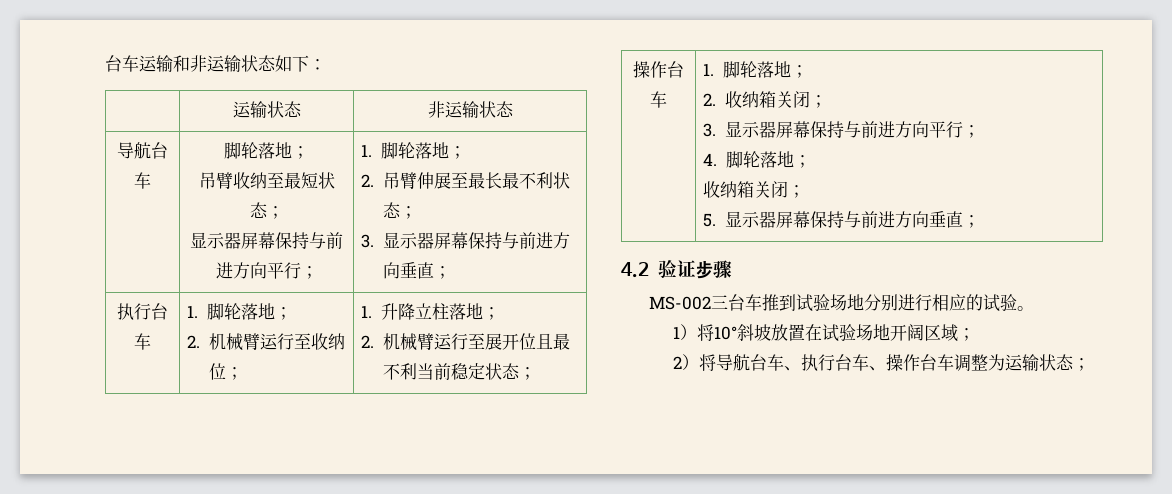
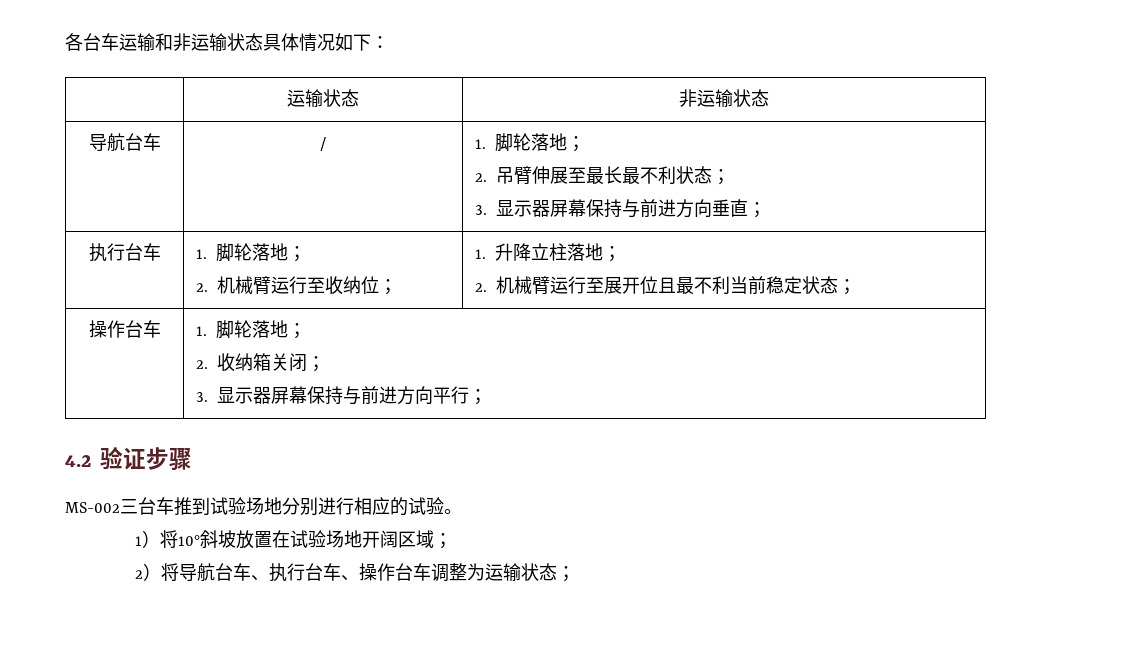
(105, 63) none -> [65,33,83,51] 各
(276, 63) none -> [263,33,335,52] 具体情况
[224,142,309,159] [198,172,335,189] [249,202,284,219] [190,232,343,249] [215,262,318,279] 脚轮落地； // 吊臂收纳至最短状态； // 显示器屏幕保持与前进方向平行； -> [320,137,326,151] /
[703,151,811,168] [703,181,806,198] [703,211,980,228] // 4.脚轮落地； // 收纳箱关闭； // 5.显示器屏幕保持与前进方向垂直； -> (488, 397) none

